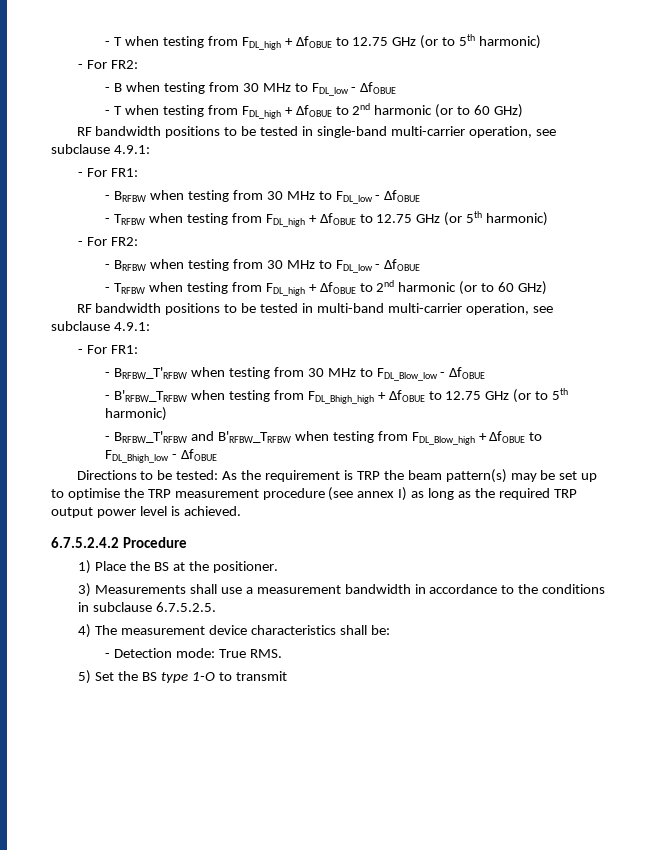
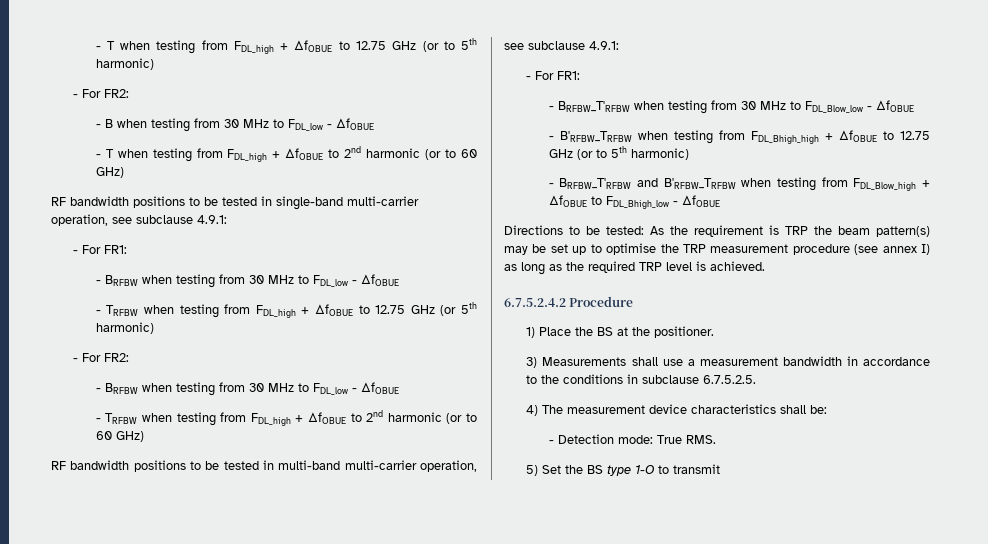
[51,507,136,518] output power -> (662, 266) none

